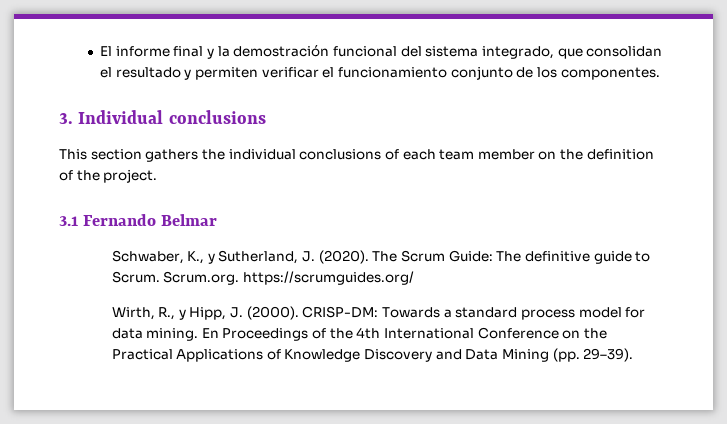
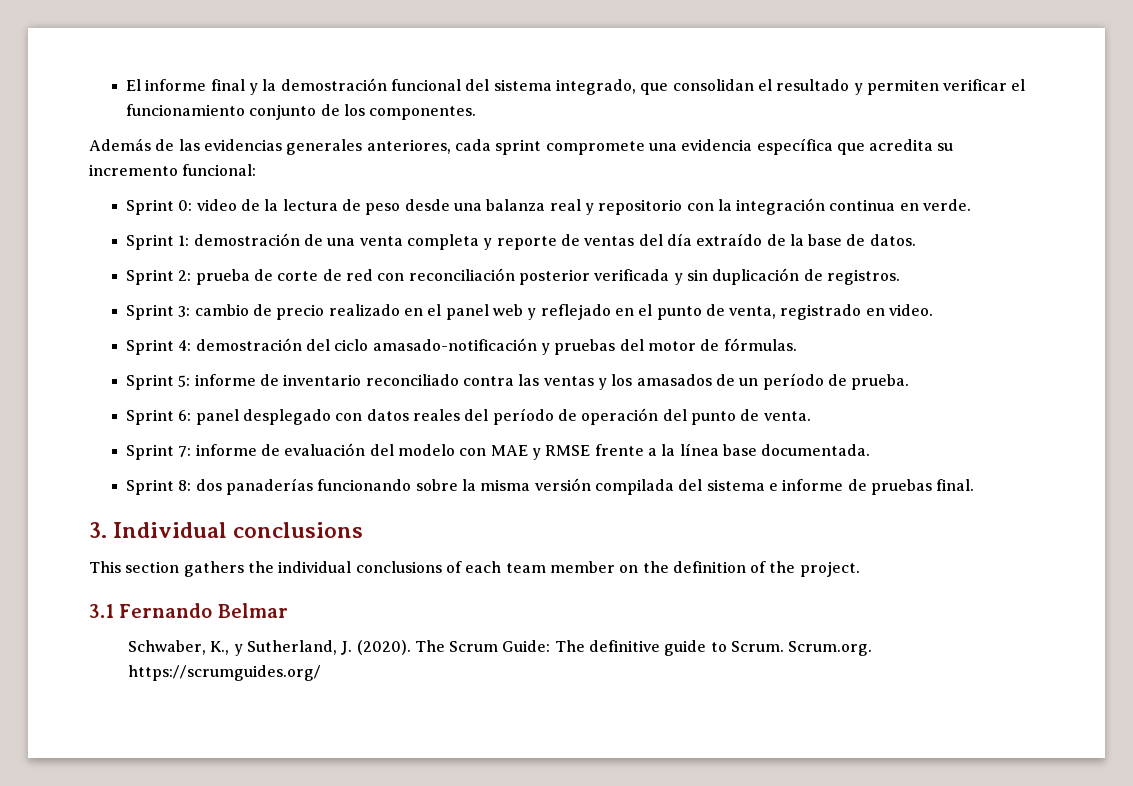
(660, 73) none -> [89,138,954,155] [89,164,257,176] [126,198,972,215] [126,233,916,250] [126,268,900,285] [126,304,934,320] [126,338,797,355] [126,373,910,390] [126,408,811,425] [126,443,871,460] [126,478,975,495] // Además de las evidencias generales anteriores, cada sprint compromete una evidencia específica que acredita su incremento funcional: // Sprint 0: video de la lectura de peso desde una balanza real y repositorio con la integración continua en verde. // Sprint 1: demostración de una venta completa y reporte de ventas del día extraído de la base de datos. // Sprint 2: prueba de corte de red con reconciliación posterior verificada y sin duplicación de registros. // Sprint 3: cambio de precio realizado en el panel web y reflejado en el punto de venta, registrado en video. // Sprint 4: demostración del ciclo amasado-notificación y pruebas del motor de fórmulas. // Sprint 5: informe de inventario reconciliado contra las ventas y los amasados de un período de prueba. // Sprint 6: panel desplegado con datos reales del período de operación del punto de venta. // Sprint 7: informe de evaluación del modelo con MAE y RMSE frente a la línea base documentada. // Sprint 8: dos panaderías funcionando sobre la misma versión compilada del sistema e informe de pruebas final.
[111,306,646,320] [111,327,607,341] [111,348,634,362] // Wirth, R., y Hipp, J. (2000). CRISP-DM: Towards a standard process model for data mining. En Proceedings of the 4th International Conference on the Practical Applications of Knowledge Discovery and Data Mining (pp. 29–39). -> (321, 673) none

